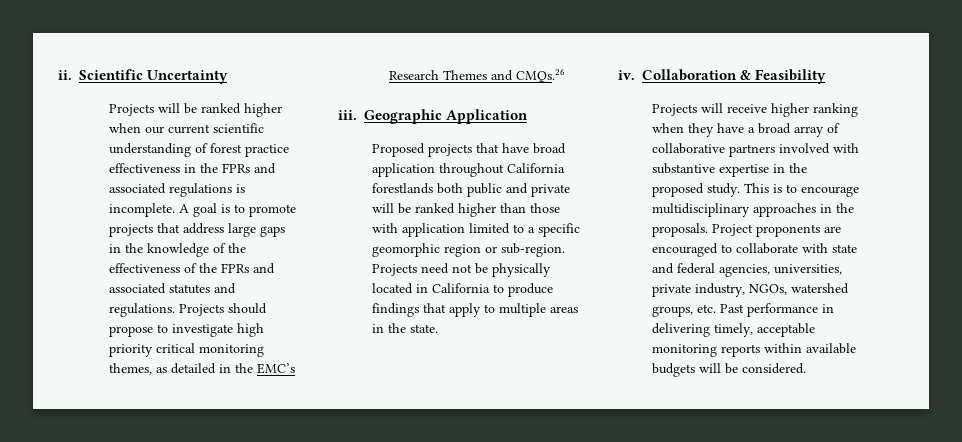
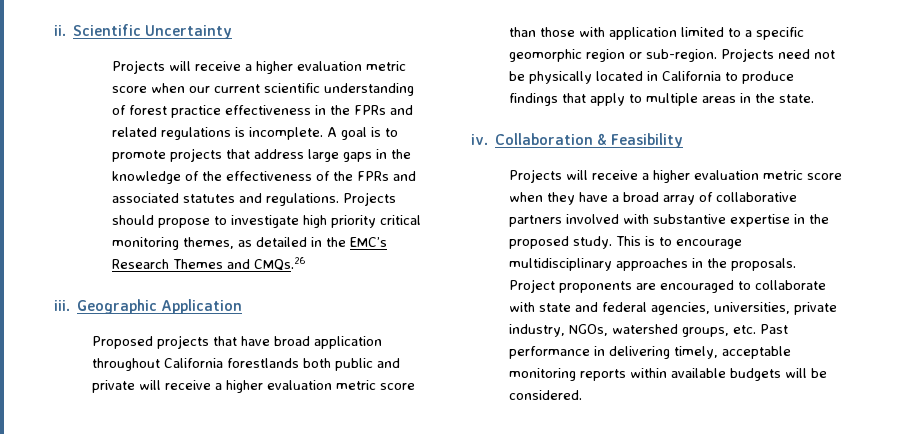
[184,103,283,117] be ranked higher -> [194,61,406,74] [111,86,147,93] receive a higher evaluation metric score
[109,183,167,194] associated -> [111,127,157,137] related
[398,203,497,217] be ranked higher -> [165,380,416,393] receive a higher evaluation metric score
[771,103,859,117] higher ranking -> [642,170,843,183] a higher evaluation metric score

